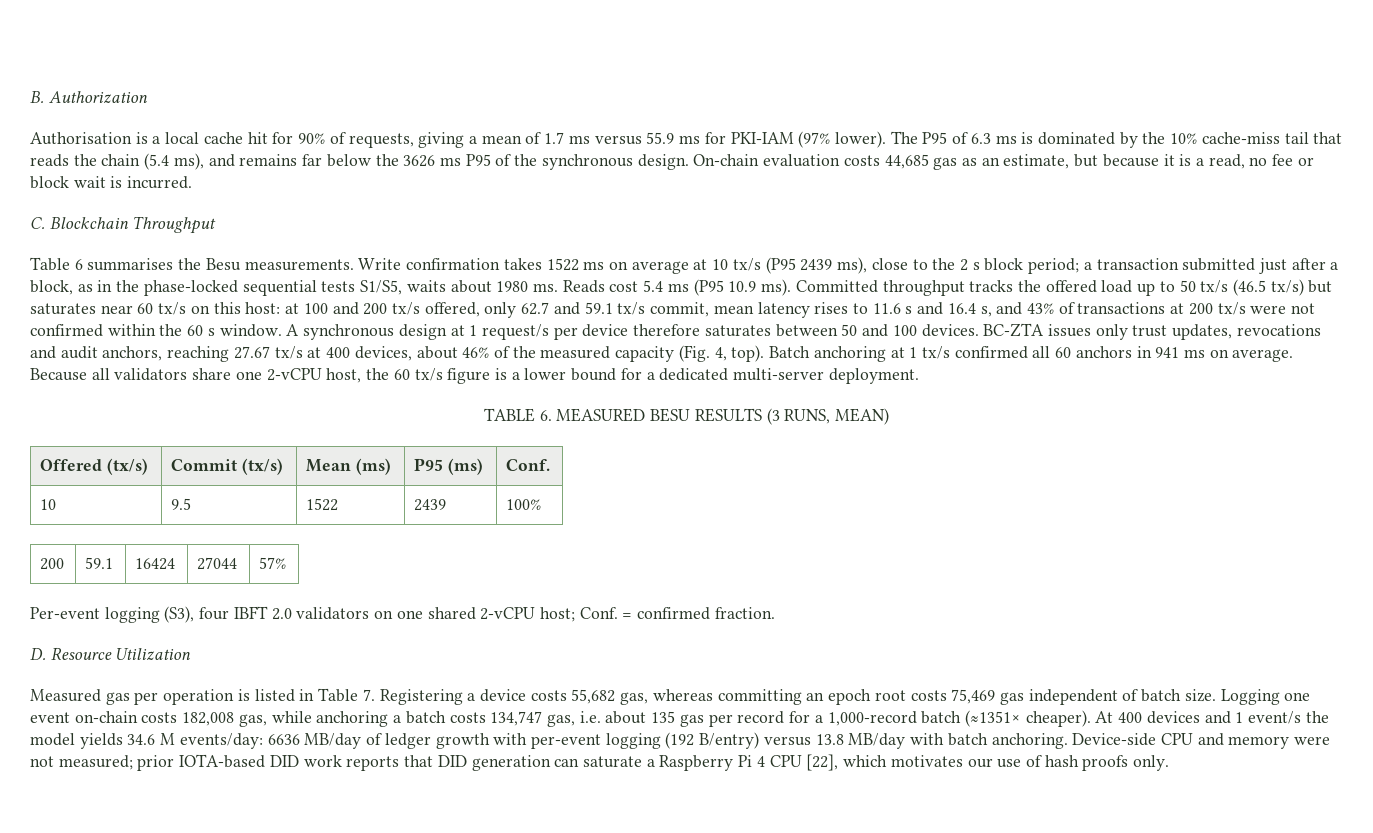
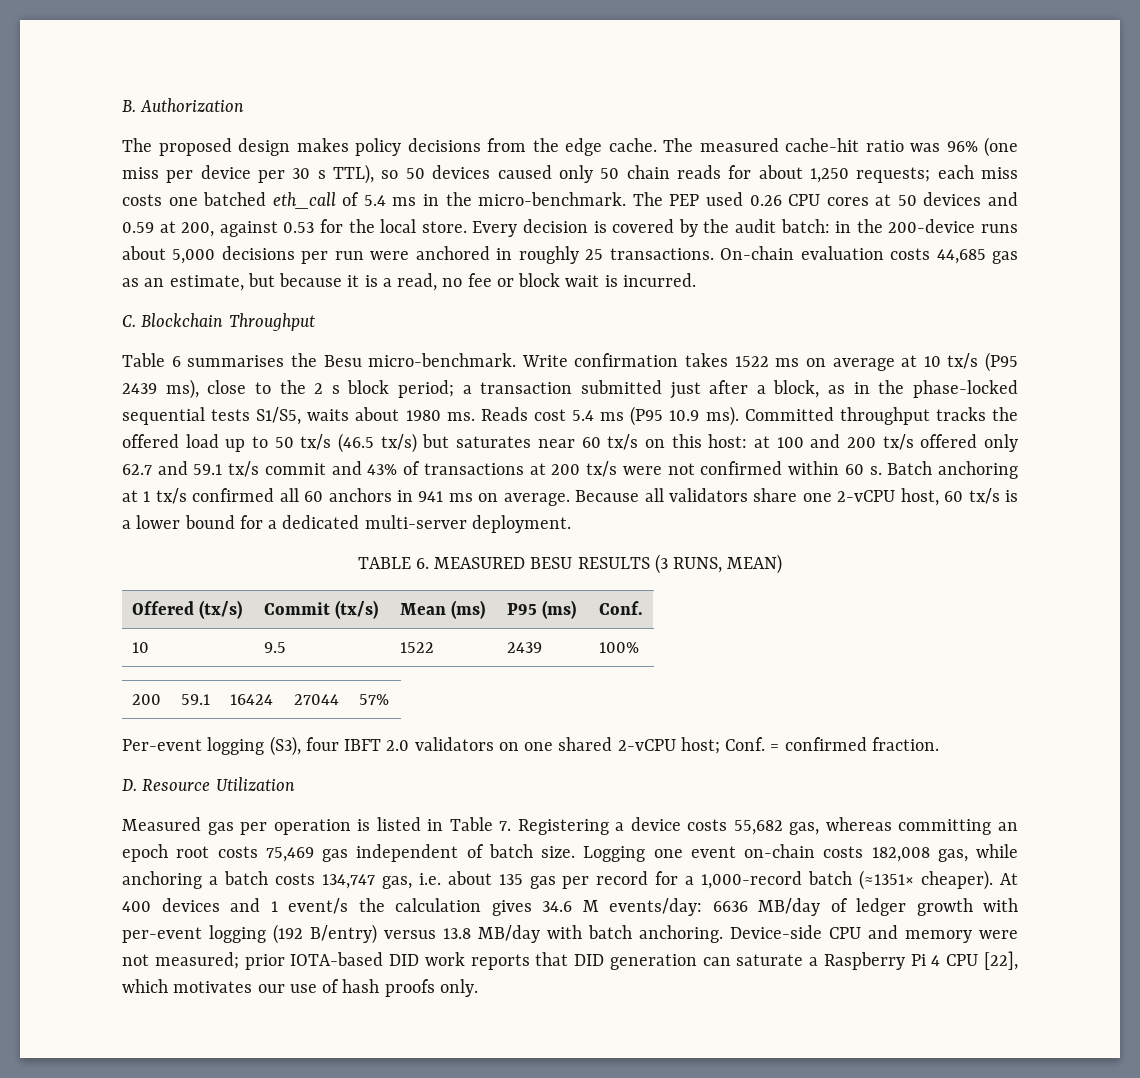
[30,131,1343,148] [30,153,689,170] Authorisation is a local cache hit for 90% of requests, giving a mean of 1.7 ms versus 55.9 ms for PKI-IAM (97% lower). The P95 of 6.3 ms is dominated by the 10% cache-miss tail that reads the chain (5.4 ms), and remains far below the 3626 ms P95 of the synchronous design. -> [122,137,1018,157] [122,164,1019,184] [122,192,1018,209] [122,219,1019,237] [122,246,714,264] The proposed design makes policy decisions from the edge cache. The measured cache-hit ratio was 96% (one miss per device per 30 s TTL), so 50 devices caused only 50 chain reads for about 1,250 requests; each miss costs one batched eth_call of 5.4 ms in the micro-benchmark. The PEP used 0.26 CPU cores at 50 devices and 0.59 at 200, against 0.53 for the local store. Every decision is covered by the audit batch: in the 200-device runs about 5,000 decisions per run were anchored in roughly 25 transactions.
[244,259,354,271] measurements. -> [368,353,517,367] micro-benchmark.
[424,302,480,317] offered, -> [920,434,978,448] offered
[650,302,992,318] commit, mean latency rises to 11.6 s and 16.4 s, -> [264,463,326,475] commit
[159,323,1321,340] [30,345,765,362] the 60 s window. A synchronous design at 1 request/s per device therefore saturates between 50 and 100 devices. BC-ZTA issues only trust updates, revocations and audit anchors, reaching 27.67 tx/s at 400 devices, about 46% of the measured capacity (Fig. 4, top). -> [844,464,882,475] 60 s.
[366,368,491,384] the 60 tx/s figure -> [944,488,1000,504] 60 tx/s
[30,733,123,749] model yields -> [395,898,532,916] calculation gives

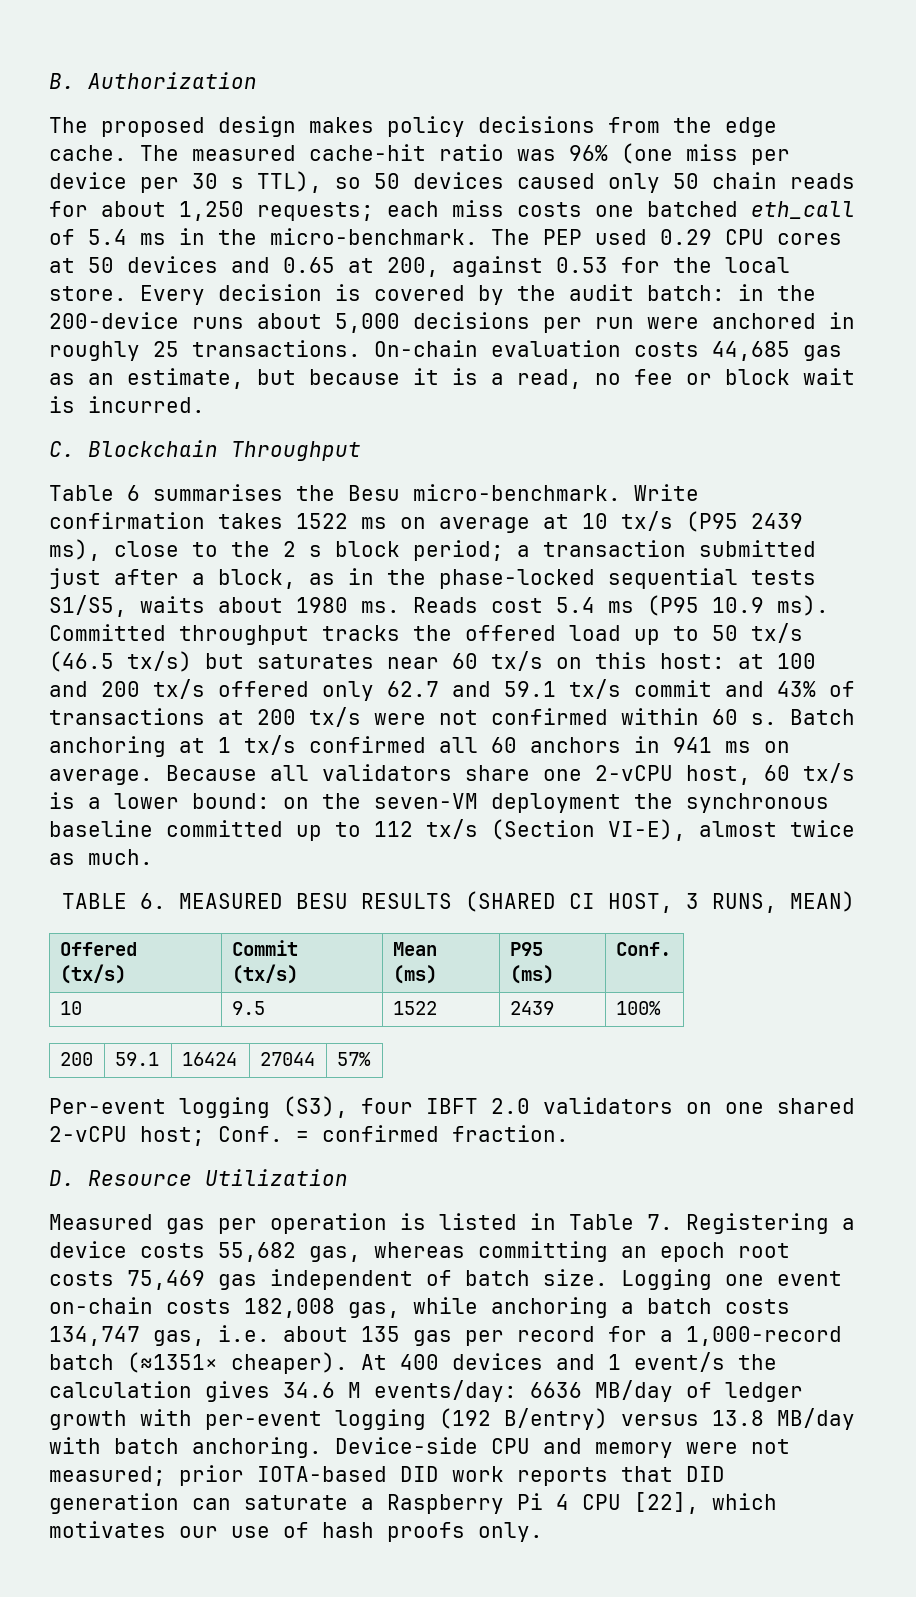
[749,195,782,206] 0.26 -> [660,229,712,245] 0.29
[122,222,154,233] 0.59 -> [283,257,335,273] 0.65
[184,515,571,533] bound for a dedicated multi-server deployment. -> [192,793,829,813] [49,819,855,841] [49,849,153,865] bound: on the seven-VM deployment the synchronous baseline committed up to 112 tx/s (Section VI-E), almost twice as much.
[654,554,668,574] (3 -> [464,891,699,913] (SHARED CI HOST, 3

